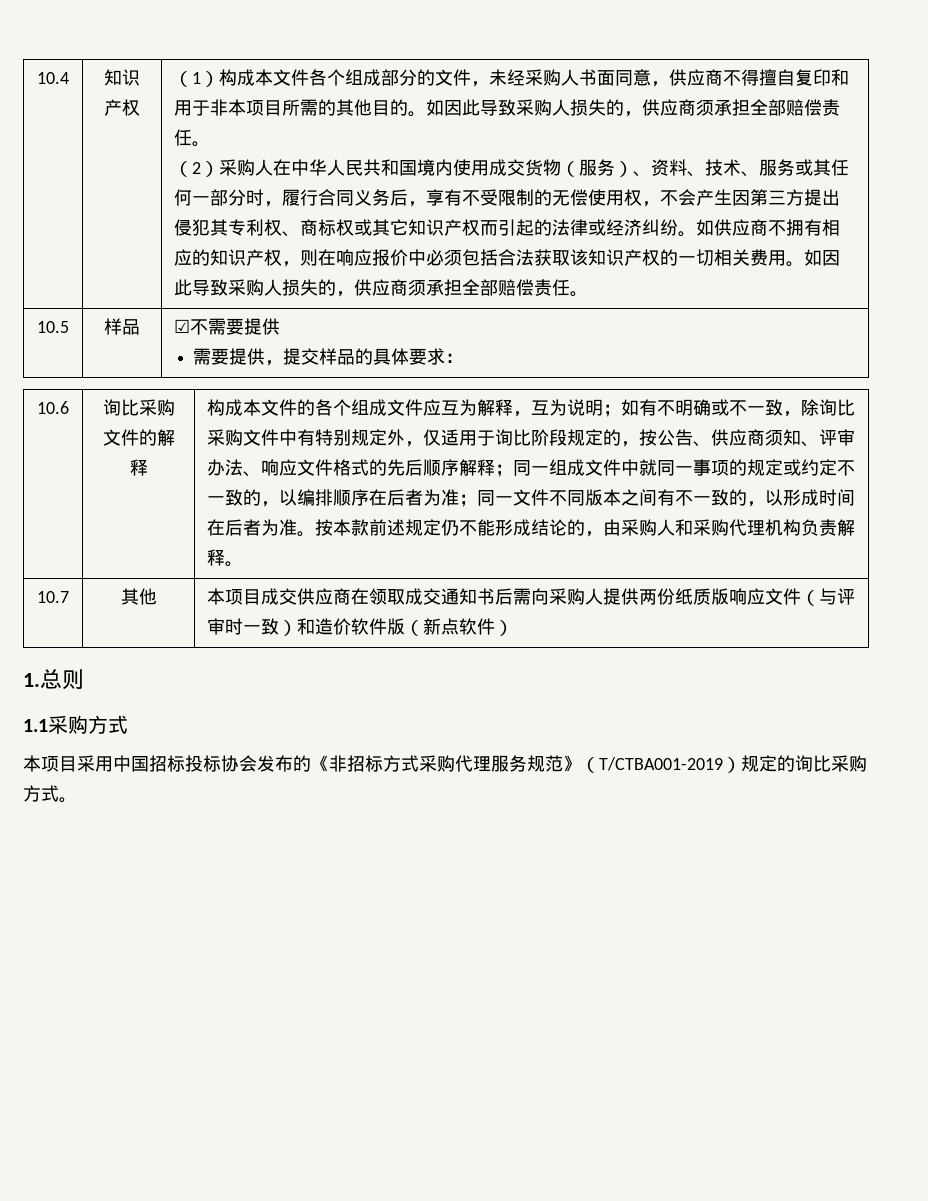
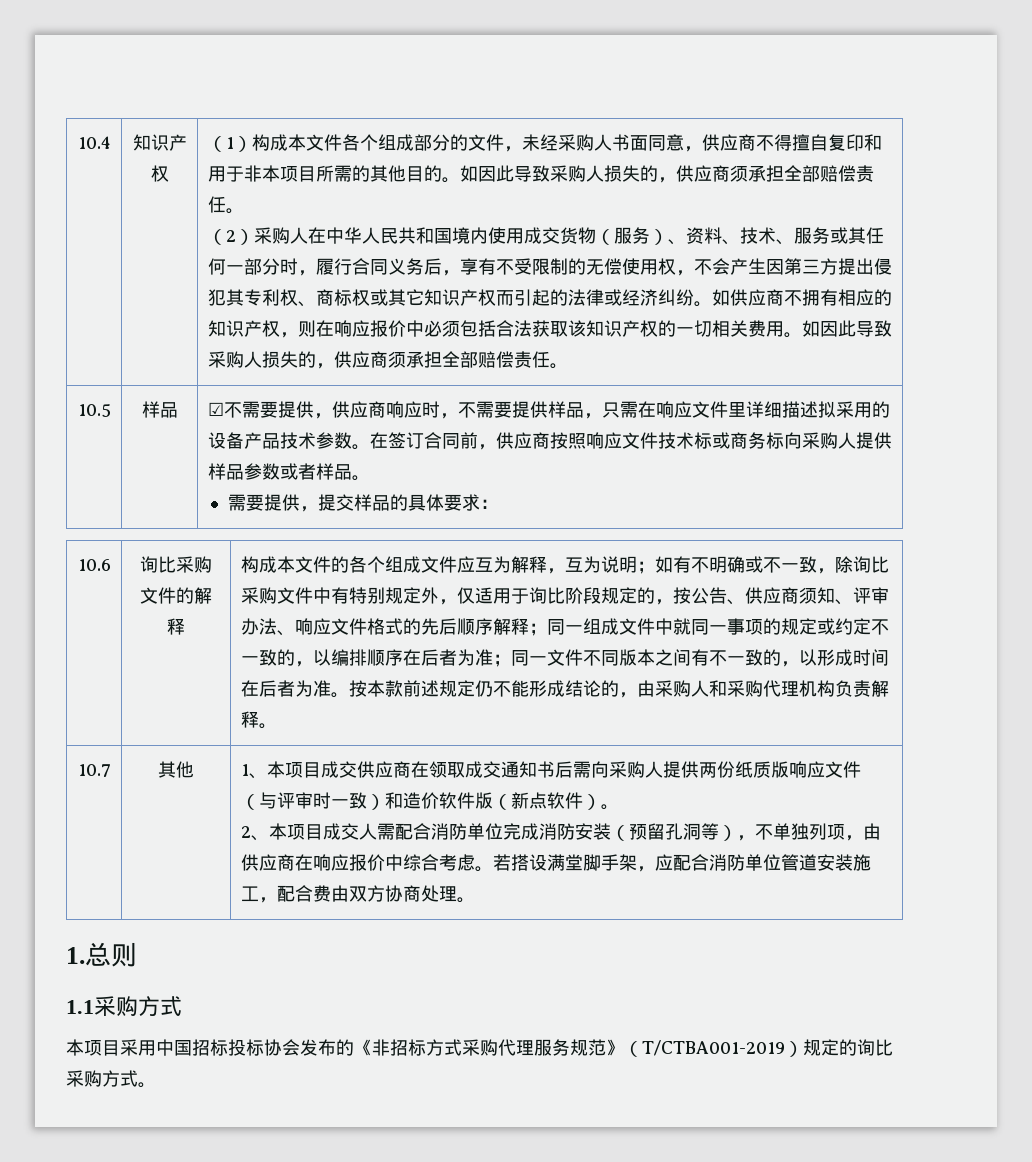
(281, 326) none -> [313,401,890,419] [207,432,892,450] [207,463,370,481] ，供应商响应时，不需要提供样品，只需在响应文件里详细描述拟采用的设备产品技术参数。在签订合同前，供应商按照响应文件技术标或商务标向采购人提供样品参数或者样品。
(157, 596) none -> [240,764,267,779] 1、
(514, 628) none -> [600,804,619,810] [240,823,881,841] [240,854,871,872] [240,885,475,903] 。 // 2、本项目成交人需配合消防单位完成消防安装（预留孔洞等），不单独列项，由供应商在响应报价中综合考虑。若搭设满堂脚手架，应配合消防单位管道安装施工，配合费由双方协商处理。

